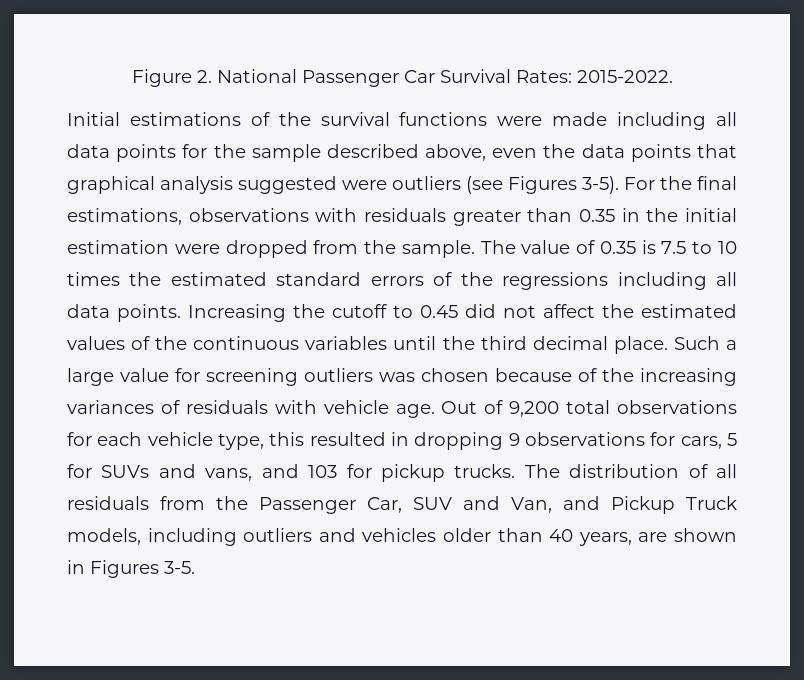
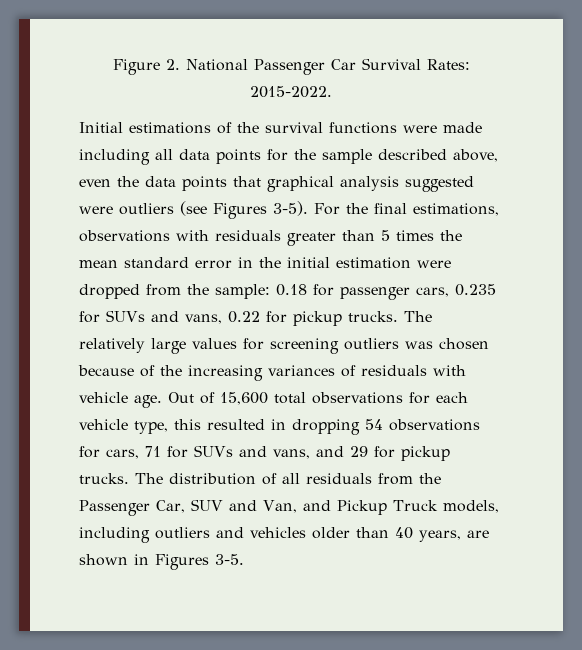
[579,209,616,222] 0.35 -> [381,230,462,241] [79,257,232,269] 5 times the mean standard error
[401,240,737,258] [67,272,738,290] [67,304,737,322] [67,336,737,354] [67,368,169,386] sample. The value of 0.35 is 7.5 to 10 times the estimated standard errors of the regressions including all data points. Increasing the cutoff to 0.45 did not affect the estimated values of the continuous variables until the third decimal place. Such a large value -> [215,284,496,300] [79,310,432,326] [79,338,237,354] sample: 0.18 for passenger cars, 0.235 for SUVs and vans, 0.22 for pickup trucks. The relatively large values
[509,401,560,417] 9,200 -> [220,392,268,405] 15,600
[508,433,520,446] 9 -> [365,419,383,430] 54
[727,433,738,446] 5 -> [145,446,161,457] 71
[308,465,338,478] 103 -> [349,446,368,457] 29

